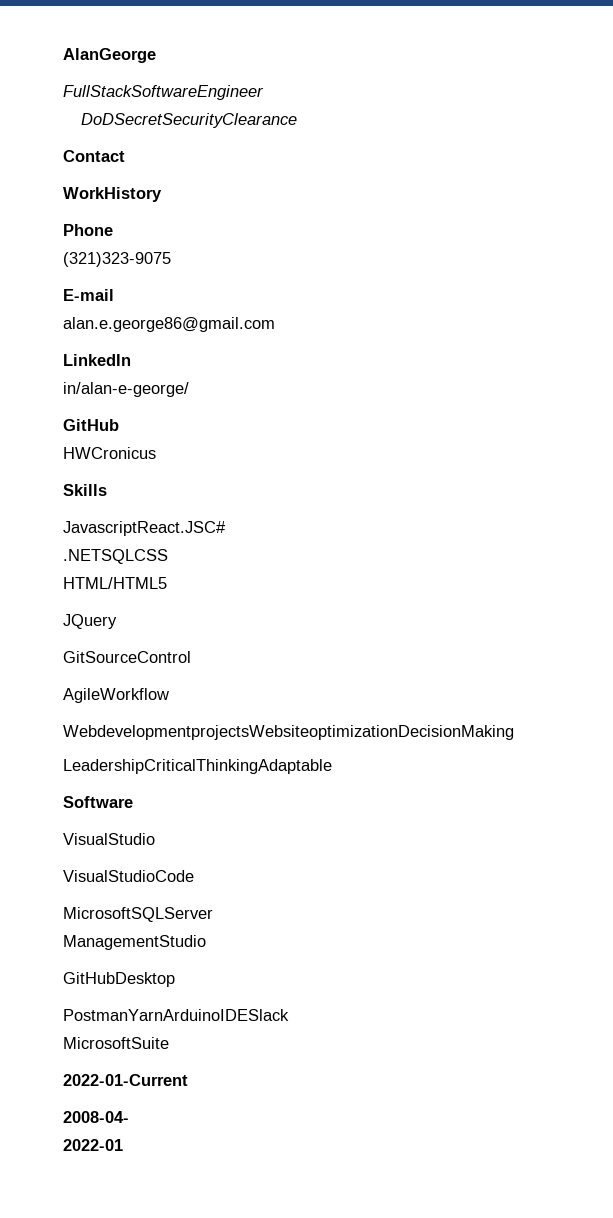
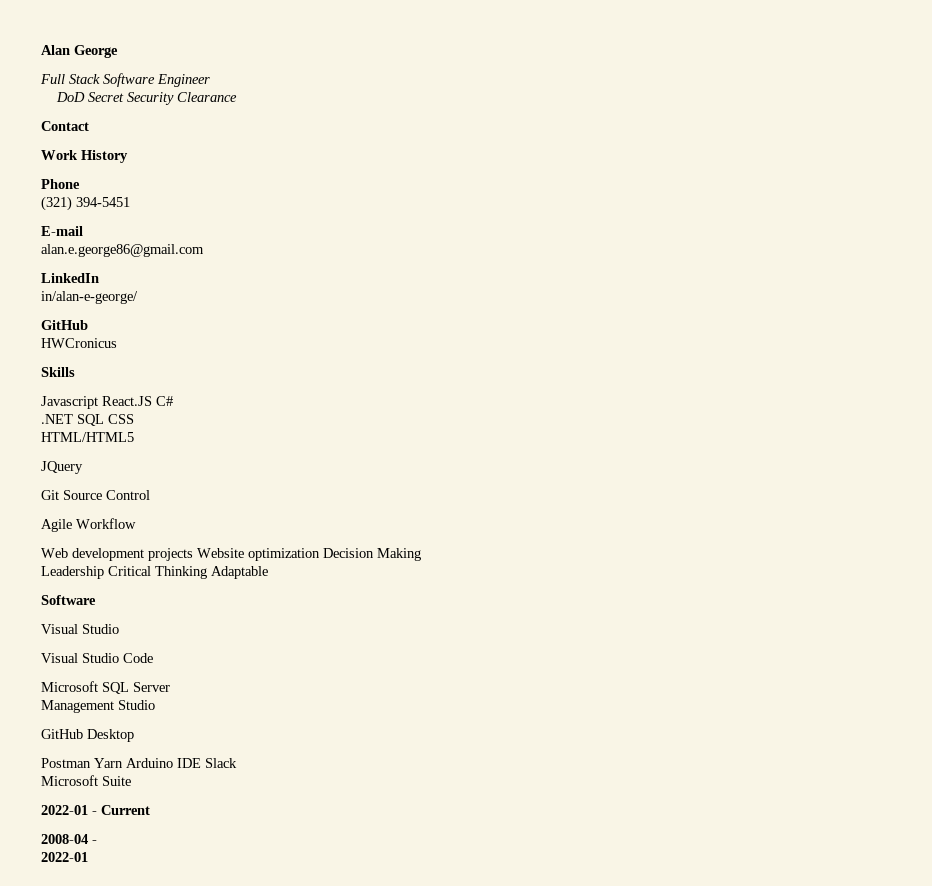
[63,48,156,63] [63,85,264,100] [81,113,298,128] AlanGeorge // FullStackSoftwareEngineer // DoDSecretSecurityClearance -> [41,45,118,58] [40,73,210,87] [56,92,238,105] Alan George // Full Stack Software Engineer // DoD Secret Security Clearance
[63,187,162,202] WorkHistory -> [41,150,128,163] Work History
[63,252,171,267] (321)323-9075 -> [41,196,130,211] (321) 394-5451
[63,521,226,536] [63,549,168,564] [63,577,167,589] [63,614,117,629] [63,651,191,663] [63,688,169,703] [63,725,514,740] [63,759,332,774] [63,796,133,808] [63,833,155,845] [63,870,194,882] [63,907,213,922] [63,935,206,950] [63,972,175,987] [63,1009,289,1021] [63,1037,169,1049] [63,1074,188,1086] [63,1111,129,1123] JavascriptReact.JSC# // .NETSQLCSS // HTML/HTML5 // JQuery // GitSourceControl // AgileWorkflow // WebdevelopmentprojectsWebsiteoptimizationDecisionMaking // LeadershipCriticalThinkingAdaptable // Software // VisualStudio // VisualStudioCode // MicrosoftSQLServer // ManagementStudio // GitHubDesktop // PostmanYarnArduinoIDESlack // MicrosoftSuite // 2022-01-Current // 2008-04- -> [41,396,173,409] [41,414,134,426] [41,432,134,442] [41,461,83,474] [41,490,150,500] [41,518,136,532] [41,548,421,561] [41,566,268,579] [41,595,96,605] [41,624,119,634] [41,653,153,663] [41,681,170,694] [41,700,155,713] [41,729,134,742] [41,758,237,768] [41,775,131,786] [41,805,150,815] [41,834,97,844] Javascript React.JS C# // .NET SQL CSS // HTML/HTML5 // JQuery // Git Source Control // Agile Workflow // Web development projects Website optimization Decision Making // Leadership Critical Thinking Adaptable // Software // Visual Studio // Visual Studio Code // Microsoft SQL Server // Management Studio // GitHub Desktop // Postman Yarn Arduino IDE Slack // Microsoft Suite // 2022-01 - Current // 2008-04 -

